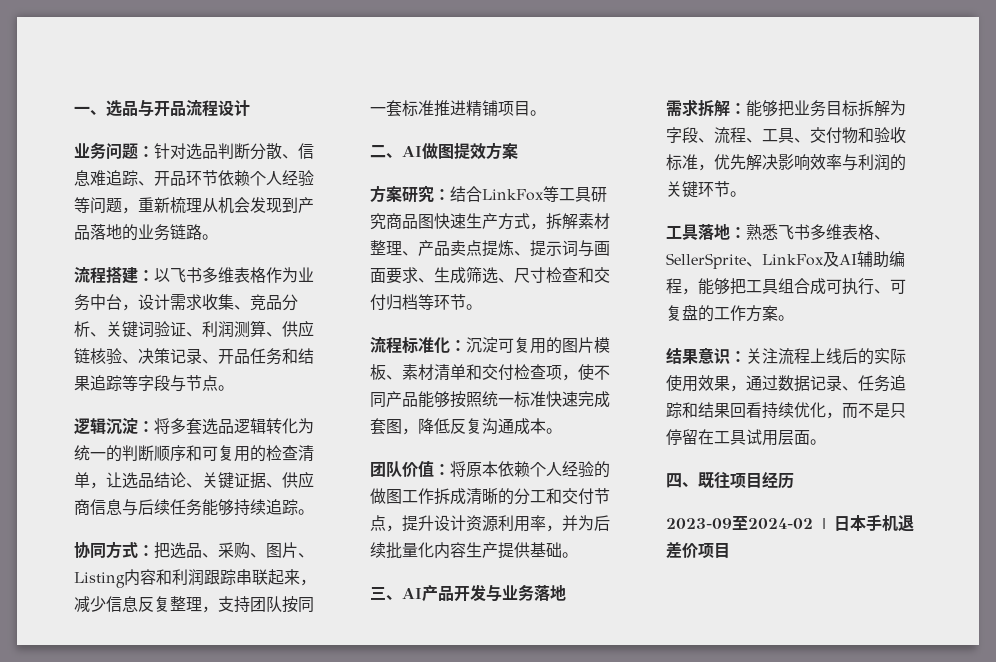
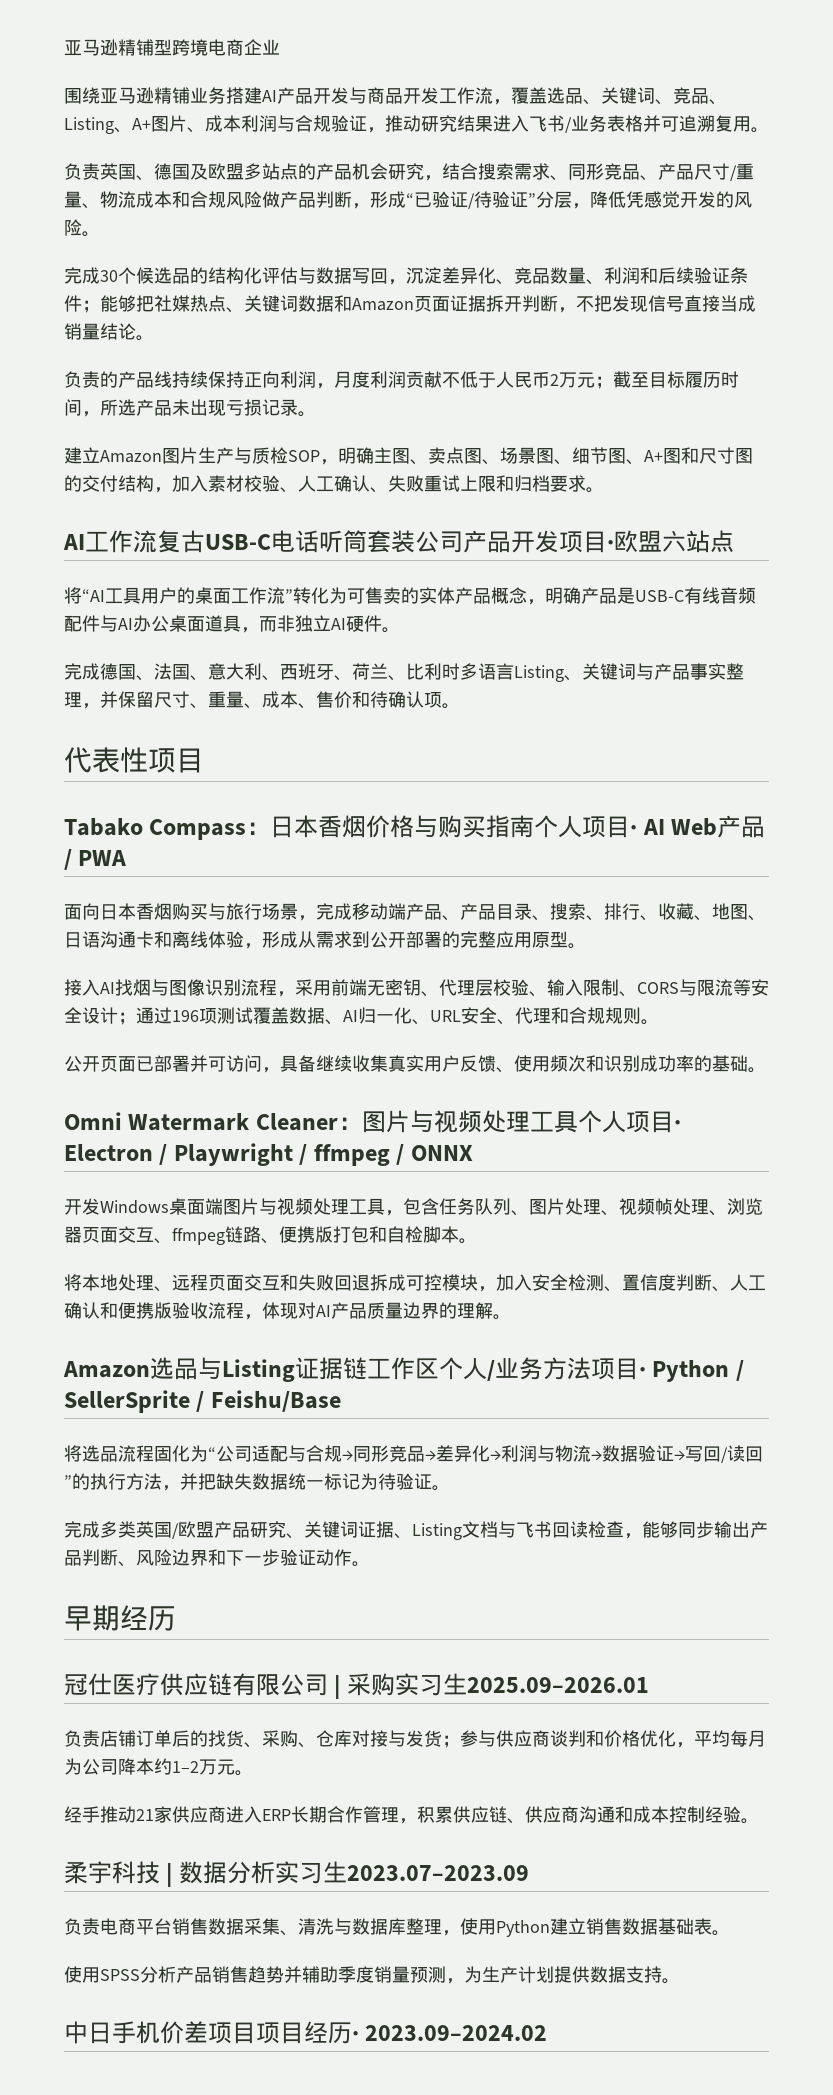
[74,100,250,117] [74,142,314,160] [74,170,314,186] [74,197,314,214] [74,224,218,241] [74,266,314,284] [74,294,298,311] [74,320,314,338] [74,348,314,365] [74,375,234,392] [74,418,314,435] [74,445,314,462] [74,471,314,489] [74,499,314,516] [74,541,314,559] [74,569,316,588] [74,596,314,613] [370,100,546,117] [370,142,518,160] [370,185,607,203] [370,213,610,230] [370,240,610,257] [370,266,610,284] [370,294,482,311] [370,337,610,354] [370,364,610,381] [370,391,610,408] [370,418,562,435] [370,461,610,478] [370,488,610,505] [370,515,610,532] [370,542,578,559] [370,584,566,602] [666,99,906,117] [666,127,906,144] [666,154,906,171] [666,181,746,198] [666,224,890,240] [666,251,905,269] [666,278,906,295] [666,304,794,322] [666,348,906,365] [666,375,906,392] [666,402,906,419] [666,429,826,446] [666,471,794,489] [666,514,914,532] [666,541,730,559] 一、选品与开品流程设计 // 业务问题：针对选品判断分散、信息难追踪、开品环节依赖个人经验等问题，重新梳理从机会发现到产品落地的业务链路。 // 流程搭建：以飞书多维表格作为业务中台，设计需求收集、竞品分析、关键词验证、利润测算、供应链核验、决策记录、开品任务和结果追踪等字段与节点。 // 逻辑沉淀：将多套选品逻辑转化为统一的判断顺序和可复用的检查清单，让选品结论、关键证据、供应商信息与后续任务能够持续追踪。 // 协同方式：把选品、采购、图片、Listing内容和利润跟踪串联起来，减少信息反复整理，支持团队按同一套标准推进精铺项目。 // 二、AI做图提效方案 // 方案研究：结合LinkFox等工具研究商品图快速生产方式，拆解素材整理、产品卖点提炼、提示词与画面要求、生成筛选、尺寸检查和交付归档等环节。 // 流程标准化：沉淀可复用的图片模板、素材清单和交付检查项，使不同产品能够按照统一标准快速完成套图，降低反复沟通成本。 // 团队价值：将原本依赖个人经验的做图工作拆成清晰的分工和交付节点，提升设计资源利用率，并为后续批量化内容生产提供基础。 // 三、AI产品开发与业务落地 // 需求拆解：能够把业务目标拆解为字段、流程、工具、交付物和验收标准，优先解决影响效率与利润的关键环节。 // 工具落地：熟悉飞书多维表格、SellerSprite、LinkFox及AI辅助编程，能够把工具组合成可执行、可复盘的工作方案。 // 结果意识：关注流程上线后的实际使用效果，通过数据记录、任务追踪和结果回看持续优化，而不是只停留在工具试用层面。 // 四、既往项目经历 // 2023-09至2024-02 | 日本手机退差价项目 -> [64,39,280,56] [64,87,727,105] [64,115,769,134] [64,163,754,181] [64,191,752,209] [64,219,100,237] [64,267,748,285] [64,295,756,313] [64,323,154,341] [64,371,739,389] [64,399,316,417] [64,447,753,465] [64,475,604,493] [63,530,734,553] [64,587,756,605] [64,615,400,633] [64,663,744,682] [64,691,460,709] [64,747,204,773] [64,815,766,840] [64,849,127,870] [64,903,766,921] [64,931,586,949] [64,979,769,997] [64,1007,659,1025] [64,1055,766,1073] [64,1110,681,1133] [64,1143,473,1166] [64,1198,763,1216] [64,1226,477,1245] [64,1274,766,1292] [64,1302,511,1320] [63,1357,744,1382] [64,1390,341,1413] [64,1445,763,1463] [64,1473,450,1491] [64,1521,768,1540] [64,1549,370,1567] [64,1605,176,1631] [64,1673,649,1699] [64,1730,766,1748] [64,1758,253,1776] [64,1806,759,1824] [64,1861,529,1887] [64,1918,730,1937] [64,1966,680,1984] [64,2021,548,2044] 亚马逊精铺型跨境电商企业 // 围绕亚马逊精铺业务搭建AI产品开发与商品开发工作流，覆盖选品、关键词、竞品、Listing、A+图片、成本利润与合规验证，推动研究结果进入飞书/业务表格并可追溯复用。 // 负责英国、德国及欧盟多站点的产品机会研究，结合搜索需求、同形竞品、产品尺寸/重量、物流成本和合规风险做产品判断，形成“已验证/待验证”分层，降低凭感觉开发的风险。 // 完成30个候选品的结构化评估与数据写回，沉淀差异化、竞品数量、利润和后续验证条件；能够把社媒热点、关键词数据和Amazon页面证据拆开判断，不把发现信号直接当成销量结论。 // 负责的产品线持续保持正向利润，月度利润贡献不低于人民币2万元；截至目标履历时间，所选产品未出现亏损记录。 // 建立Amazon图片生产与质检SOP，明确主图、卖点图、场景图、细节图、A+图和尺寸图的交付结构，加入素材校验、人工确认、失败重试上限和归档要求。 // AI工作流复古USB-C电话听筒套装公司产品开发项目·欧盟六站点 // 将“AI工具用户的桌面工作流”转化为可售卖的实体产品概念，明确产品是USB-C有线音频配件与AI办公桌面道具，而非独立AI硬件。 // 完成德国、法国、意大利、西班牙、荷兰、比利时多语言Listing、关键词与产品事实整理，并保留尺寸、重量、成本、售价和待确认项。 // 代表性项目 // Tabako Compass：日本香烟价格与购买指南个人项目· AI Web产品/ PWA // 面向日本香烟购买与旅行场景，完成移动端产品、产品目录、搜索、排行、收藏、地图、日语沟通卡和离线体验，形成从需求到公开部署的完整应用原型。 // 接入AI找烟与图像识别流程，采用前端无密钥、代理层校验、输入限制、CORS与限流等安全设计；通过196项测试覆盖数据、AI归一化、URL安全、代理和合规规则。 // 公开页面已部署并可访问，具备继续收集真实用户反馈、使用频次和识别成功率的基础。 // Omni Watermark Cleaner：图片与视频处理工具个人项目· Electron / Playwright / ffmpeg / ONNX // 开发Windows桌面端图片与视频处理工具，包含任务队列、图片处理、视频帧处理、浏览器页面交互、ffmpeg链路、便携版打包和自检脚本。 // 将本地处理、远程页面交互和失败回退拆成可控模块，加入安全检测、置信度判断、人工确认和便携版验收流程，体现对AI产品质量边界的理解。 // Amazon选品与Listing证据链工作区个人/业务方法项目· Python / SellerSprite / Feishu/Base // 将选品流程固化为“公司适配与合规→同形竞品→差异化→利润与物流→数据验证→写回/读回”的执行方法，并把缺失数据统一标记为待验证。 // 完成多类英国/欧盟产品研究、关键词证据、Listing文档与飞书回读检查，能够同步输出产品判断、风险边界和下一步验证动作。 // 早期经历 // 冠仕医疗供应链有限公司 | 采购实习生2025.09–2026.01 // 负责店铺订单后的找货、采购、仓库对接与发货；参与供应商谈判和价格优化，平均每月为公司降本约1–2万元。 // 经手推动21家供应商进入ERP长期合作管理，积累供应链、供应商沟通和成本控制经验。 // 柔宇科技 | 数据分析实习生2023.07–2023.09 // 负责电商平台销售数据采集、清洗与数据库整理，使用Python建立销售数据基础表。 // 使用SPSS分析产品销售趋势并辅助季度销量预测，为生产计划提供数据支持。 // 中日手机价差项目项目经历· 2023.09–2024.02

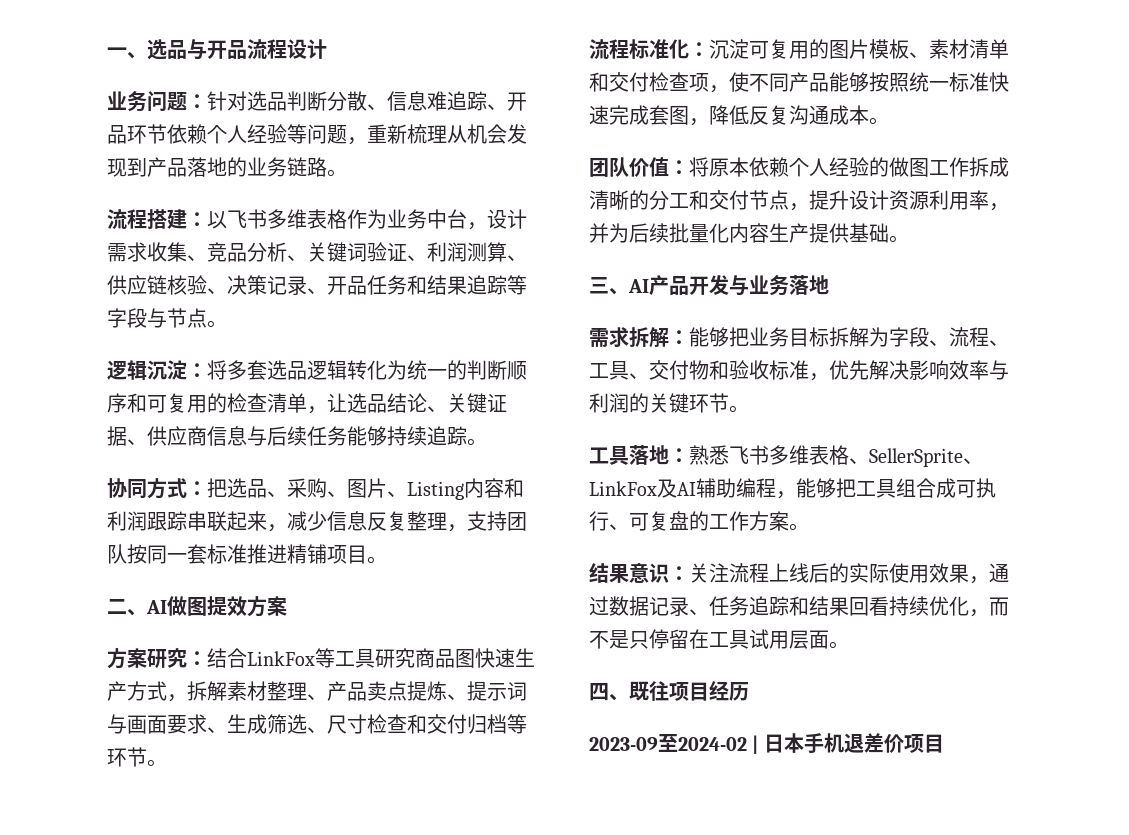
[64,39,280,56] [64,87,727,105] [64,115,769,134] [64,163,754,181] [64,191,752,209] [64,219,100,237] [64,267,748,285] [64,295,756,313] [64,323,154,341] [64,371,739,389] [64,399,316,417] [64,447,753,465] [64,475,604,493] [63,530,734,553] [64,587,756,605] [64,615,400,633] [64,663,744,682] [64,691,460,709] [64,747,204,773] [64,815,766,840] [64,849,127,870] [64,903,766,921] [64,931,586,949] [64,979,769,997] [64,1007,659,1025] [64,1055,766,1073] [64,1110,681,1133] [64,1143,473,1166] [64,1198,763,1216] [64,1226,477,1245] [64,1274,766,1292] [64,1302,511,1320] [63,1357,744,1382] [64,1390,341,1413] [64,1445,763,1463] [64,1473,450,1491] [64,1521,768,1540] [64,1549,370,1567] [64,1605,176,1631] [64,1673,649,1699] [64,1730,766,1748] [64,1758,253,1776] [64,1806,759,1824] [64,1861,529,1887] [64,1918,730,1937] [64,1966,680,1984] [64,2021,548,2044] 亚马逊精铺型跨境电商企业 // 围绕亚马逊精铺业务搭建AI产品开发与商品开发工作流，覆盖选品、关键词、竞品、Listing、A+图片、成本利润与合规验证，推动研究结果进入飞书/业务表格并可追溯复用。 // 负责英国、德国及欧盟多站点的产品机会研究，结合搜索需求、同形竞品、产品尺寸/重量、物流成本和合规风险做产品判断，形成“已验证/待验证”分层，降低凭感觉开发的风险。 // 完成30个候选品的结构化评估与数据写回，沉淀差异化、竞品数量、利润和后续验证条件；能够把社媒热点、关键词数据和Amazon页面证据拆开判断，不把发现信号直接当成销量结论。 // 负责的产品线持续保持正向利润，月度利润贡献不低于人民币2万元；截至目标履历时间，所选产品未出现亏损记录。 // 建立Amazon图片生产与质检SOP，明确主图、卖点图、场景图、细节图、A+图和尺寸图的交付结构，加入素材校验、人工确认、失败重试上限和归档要求。 // AI工作流复古USB-C电话听筒套装公司产品开发项目·欧盟六站点 // 将“AI工具用户的桌面工作流”转化为可售卖的实体产品概念，明确产品是USB-C有线音频配件与AI办公桌面道具，而非独立AI硬件。 // 完成德国、法国、意大利、西班牙、荷兰、比利时多语言Listing、关键词与产品事实整理，并保留尺寸、重量、成本、售价和待确认项。 // 代表性项目 // Tabako Compass：日本香烟价格与购买指南个人项目· AI Web产品/ PWA // 面向日本香烟购买与旅行场景，完成移动端产品、产品目录、搜索、排行、收藏、地图、日语沟通卡和离线体验，形成从需求到公开部署的完整应用原型。 // 接入AI找烟与图像识别流程，采用前端无密钥、代理层校验、输入限制、CORS与限流等安全设计；通过196项测试覆盖数据、AI归一化、URL安全、代理和合规规则。 // 公开页面已部署并可访问，具备继续收集真实用户反馈、使用频次和识别成功率的基础。 // Omni Watermark Cleaner：图片与视频处理工具个人项目· Electron / Playwright / ffmpeg / ONNX // 开发Windows桌面端图片与视频处理工具，包含任务队列、图片处理、视频帧处理、浏览器页面交互、ffmpeg链路、便携版打包和自检脚本。 // 将本地处理、远程页面交互和失败回退拆成可控模块，加入安全检测、置信度判断、人工确认和便携版验收流程，体现对AI产品质量边界的理解。 // Amazon选品与Listing证据链工作区个人/业务方法项目· Python / SellerSprite / Feishu/Base // 将选品流程固化为“公司适配与合规→同形竞品→差异化→利润与物流→数据验证→写回/读回”的执行方法，并把缺失数据统一标记为待验证。 // 完成多类英国/欧盟产品研究、关键词证据、Listing文档与飞书回读检查，能够同步输出产品判断、风险边界和下一步验证动作。 // 早期经历 // 冠仕医疗供应链有限公司 | 采购实习生2025.09–2026.01 // 负责店铺订单后的找货、采购、仓库对接与发货；参与供应商谈判和价格优化，平均每月为公司降本约1–2万元。 // 经手推动21家供应商进入ERP长期合作管理，积累供应链、供应商沟通和成本控制经验。 // 柔宇科技 | 数据分析实习生2023.07–2023.09 // 负责电商平台销售数据采集、清洗与数据库整理，使用Python建立销售数据基础表。 // 使用SPSS分析产品销售趋势并辅助季度销量预测，为生产计划提供数据支持。 // 中日手机价差项目项目经历· 2023.09–2024.02 -> [107,39,327,60] [107,91,527,112] [107,124,527,145] [107,157,347,177] [107,209,527,230] [107,242,527,262] [107,275,527,295] [107,308,227,328] [107,360,527,380] [107,393,507,414] [107,426,487,446] [107,478,524,500] [107,511,527,532] [107,544,387,564] [107,596,287,617] [107,648,535,669] [107,681,527,702] [107,714,527,734] [107,747,167,767] [589,39,1009,60] [589,72,1009,93] [589,105,889,126] [589,157,1009,177] [589,190,1009,211] [589,223,909,243] [589,275,829,296] [589,327,1009,348] [589,360,1009,381] [589,393,749,413] [589,445,983,467] [589,478,996,499] [589,511,809,531] [589,563,1009,584] [589,596,1009,617] [589,629,849,649] [589,681,749,701] [589,733,944,754] 一、选品与开品流程设计 // 业务问题：针对选品判断分散、信息难追踪、开品环节依赖个人经验等问题，重新梳理从机会发现到产品落地的业务链路。 // 流程搭建：以飞书多维表格作为业务中台，设计需求收集、竞品分析、关键词验证、利润测算、供应链核验、决策记录、开品任务和结果追踪等字段与节点。 // 逻辑沉淀：将多套选品逻辑转化为统一的判断顺序和可复用的检查清单，让选品结论、关键证据、供应商信息与后续任务能够持续追踪。 // 协同方式：把选品、采购、图片、Listing内容和利润跟踪串联起来，减少信息反复整理，支持团队按同一套标准推进精铺项目。 // 二、AI做图提效方案 // 方案研究：结合LinkFox等工具研究商品图快速生产方式，拆解素材整理、产品卖点提炼、提示词与画面要求、生成筛选、尺寸检查和交付归档等环节。 // 流程标准化：沉淀可复用的图片模板、素材清单和交付检查项，使不同产品能够按照统一标准快速完成套图，降低反复沟通成本。 // 团队价值：将原本依赖个人经验的做图工作拆成清晰的分工和交付节点，提升设计资源利用率，并为后续批量化内容生产提供基础。 // 三、AI产品开发与业务落地 // 需求拆解：能够把业务目标拆解为字段、流程、工具、交付物和验收标准，优先解决影响效率与利润的关键环节。 // 工具落地：熟悉飞书多维表格、SellerSprite、LinkFox及AI辅助编程，能够把工具组合成可执行、可复盘的工作方案。 // 结果意识：关注流程上线后的实际使用效果，通过数据记录、任务追踪和结果回看持续优化，而不是只停留在工具试用层面。 // 四、既往项目经历 // 2023-09至2024-02 | 日本手机退差价项目

